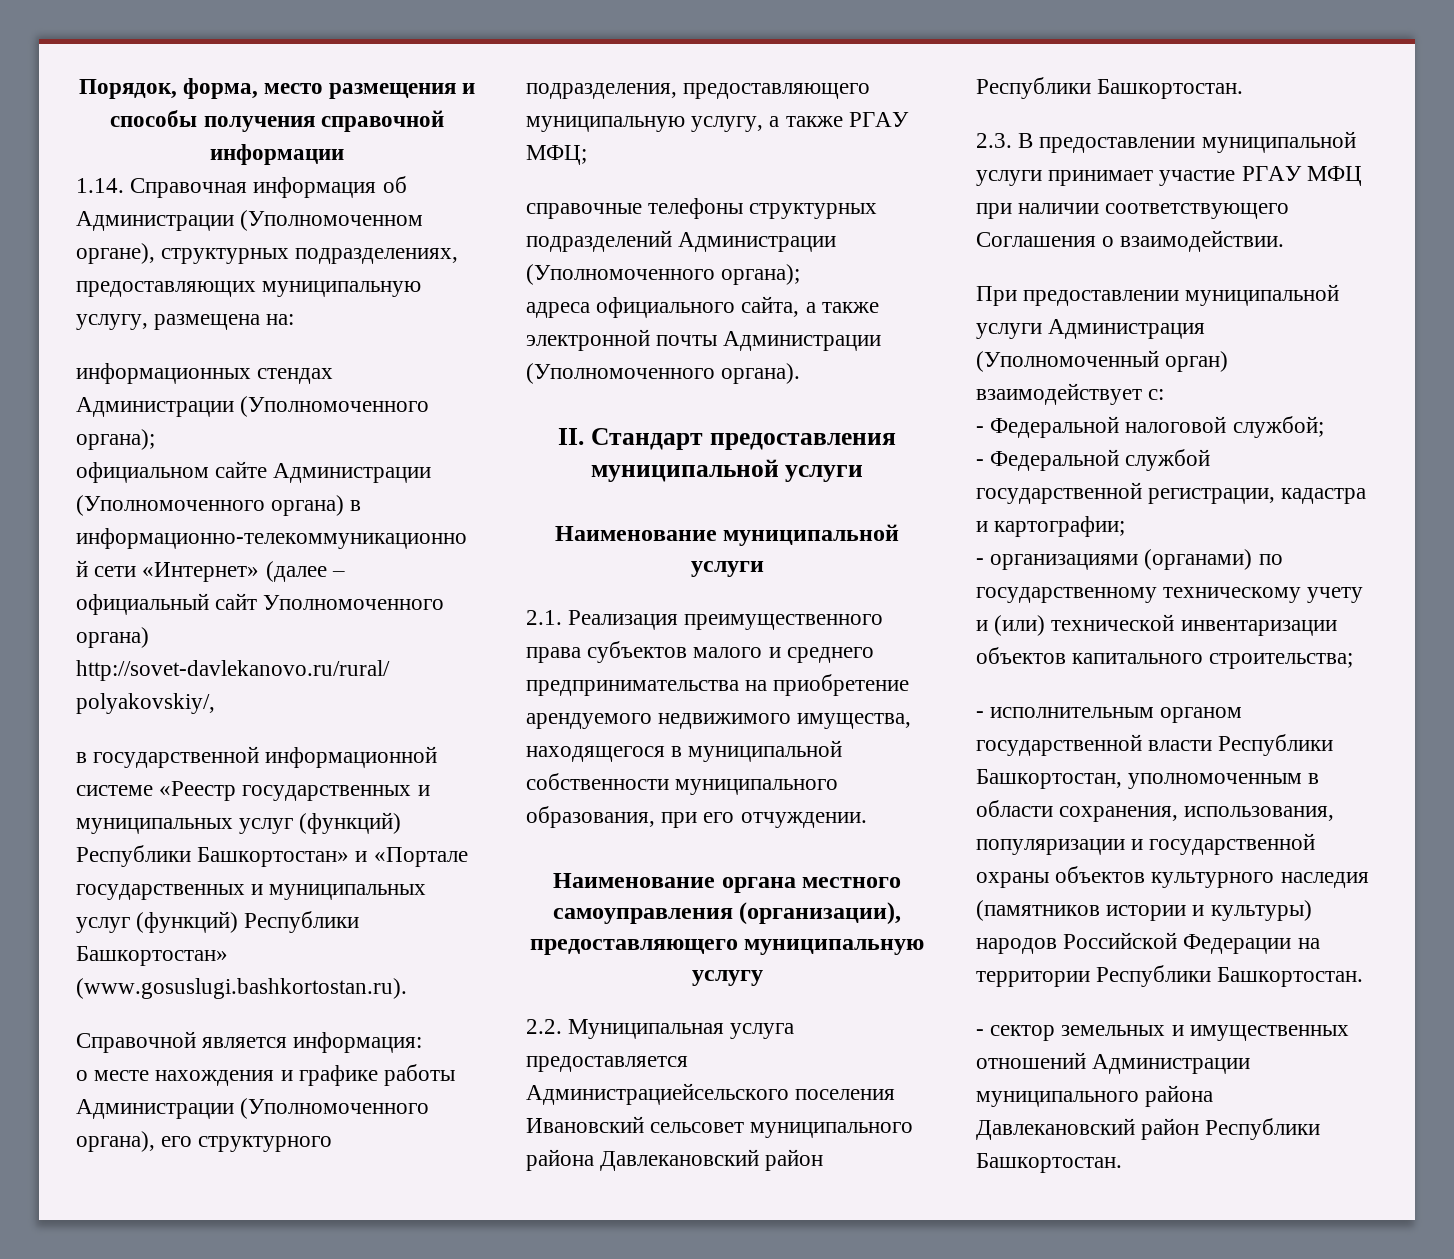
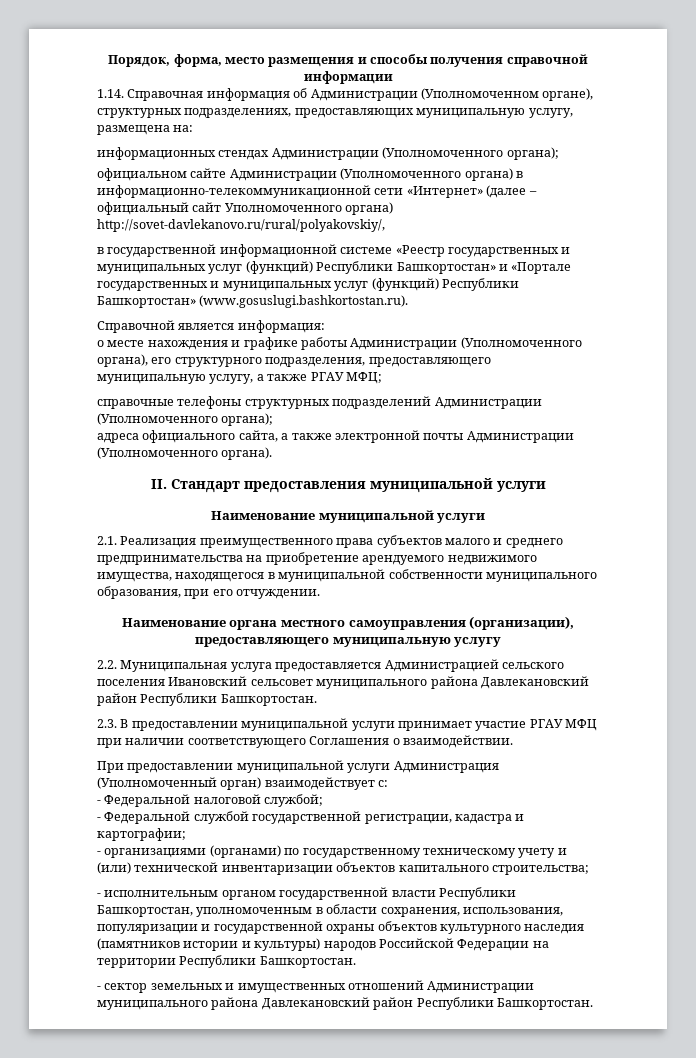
[526,1083,789,1105] Администрациейсельского -> [384,659,564,672] Администрацией сельского

